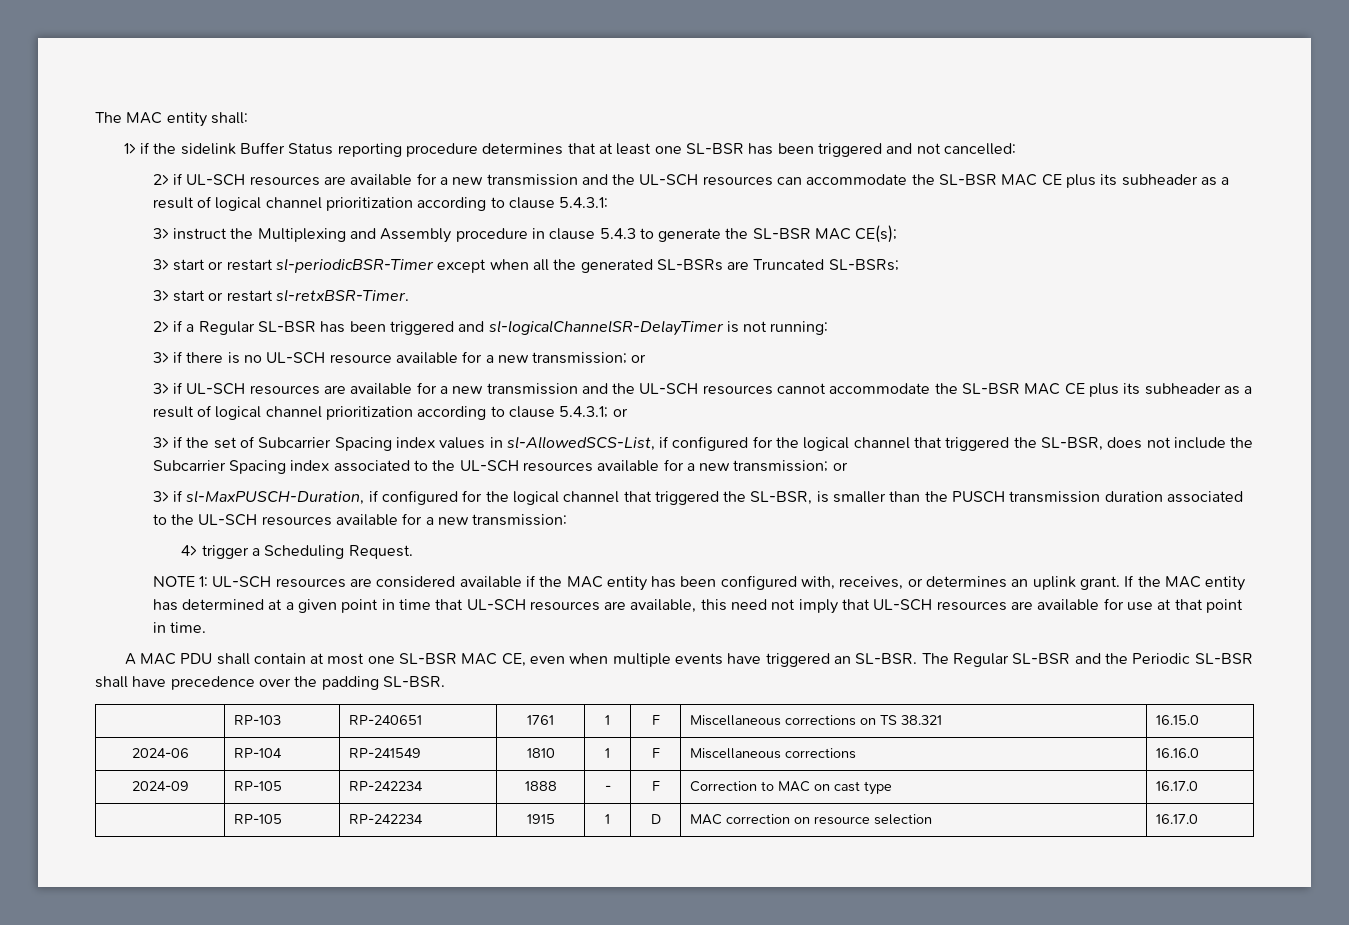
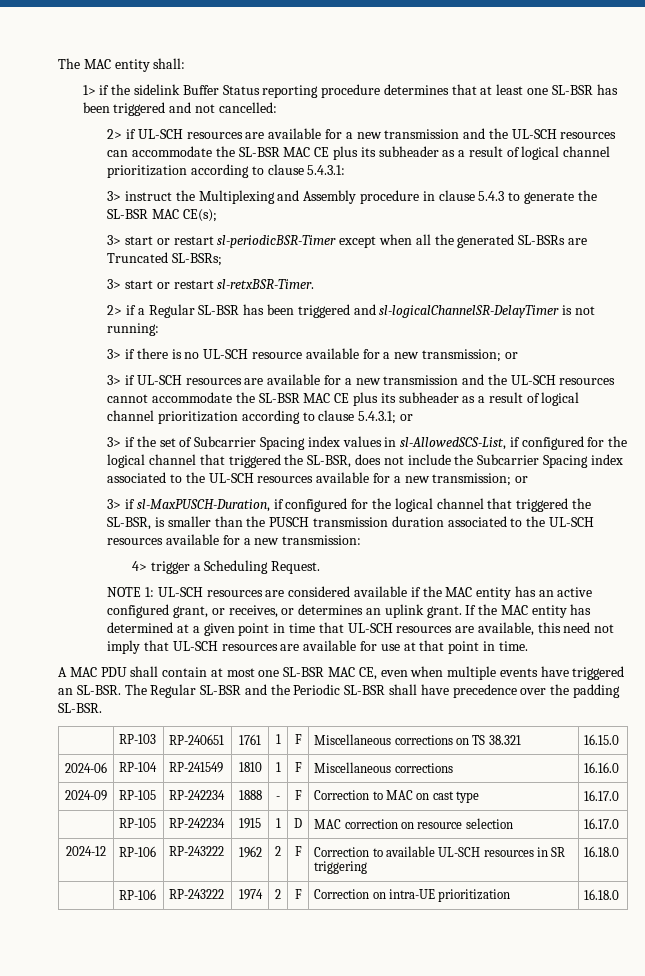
[680,575,836,590] been configured with, -> [538,587,593,597] [107,604,225,618] an active configured grant, or
(1198, 819) none -> [66,846,106,856] [119,846,157,857] [169,846,225,856] [238,846,262,858] [275,846,281,856] [294,846,302,856] [314,846,566,857] [314,861,368,874] [584,846,620,857] [119,889,157,900] [169,889,225,899] [238,889,263,900] [275,889,281,899] [294,889,302,899] [314,889,511,902] [584,889,620,900] // 2024-12 | RP-106 | RP-243222 | 1962 | 2 | F | Correction to available UL-SCH resources in SR triggering | 16.18.0 // | RP-106 | RP-243222 | 1974 | 2 | F | Correction on intra-UE prioritization | 16.18.0

